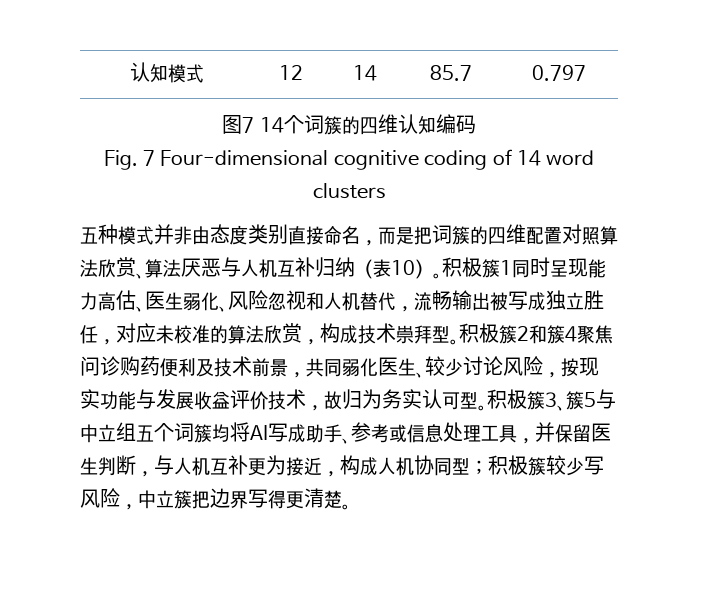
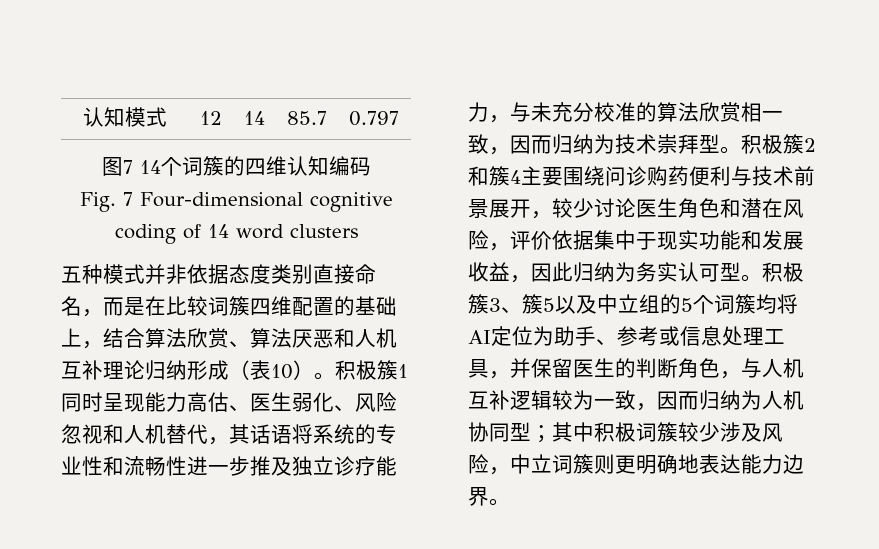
[192,226,210,245] 由 -> [187,264,229,284] 依据
[414,224,600,245] 把词簇的四维配置对照 -> [145,296,397,316] [61,328,145,349] 在比较词簇四维配置的基础上，结合
[221,257,355,278] 与人机互补归纳 -> [334,328,397,348] [61,360,229,380] 和人机互补理论归纳形成
[414,290,604,311] [80,323,358,345] 流畅输出被写成独立胜任，对应未校准的算法欣赏，构成 -> [229,424,397,444] [61,456,397,476] [468,102,783,123] [468,134,615,155] 其话语将系统的专业性和流畅性进一步推及独立诊疗能力，与未充分校准的算法欣赏相一致，因而归纳为
[577,325,613,344] 聚焦 -> [521,166,605,186] 主要围绕
[196,358,214,377] 及 -> [731,166,752,186] 与
[288,356,579,378] ，共同弱化医生、较少讨论风险，按 -> [489,198,804,219] [468,230,657,251] 展开，较少讨论医生角色和潜在风险，评价依据集中于
[136,389,156,409] 与 -> [741,230,762,250] 和
[230,389,362,411] 评价技术，故归 -> [510,262,615,283] ，因此归纳
[596,389,616,409] [80,422,154,443] 与中立组五 -> [555,294,693,314] 以及中立组的5
[268,423,306,443] 写成 -> [491,326,554,346] 定位为
[98,455,136,476] 判断 -> [615,358,720,378] 的判断角色
[248,455,604,477] [80,488,342,510] 更为接近，构成人机协同型；积极簇较少写风险，中立簇把边界写得更清楚 -> [510,390,804,411] [468,422,783,443] [468,454,804,475] [468,487,489,506] 逻辑较为一致，因而归纳为人机协同型；其中积极词簇较少涉及风险，中立词簇则更明确地表达能力边界

